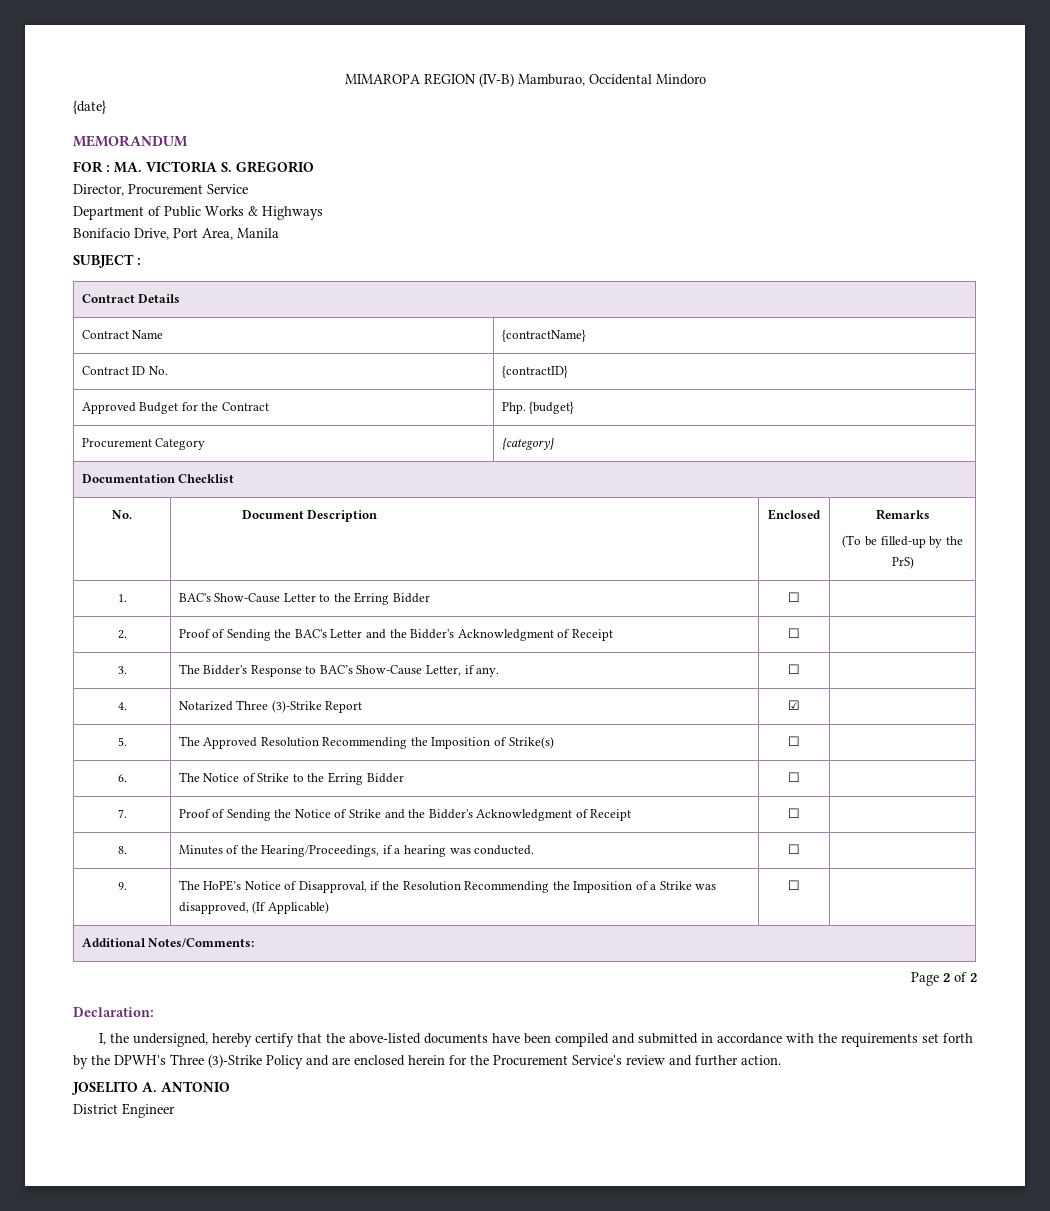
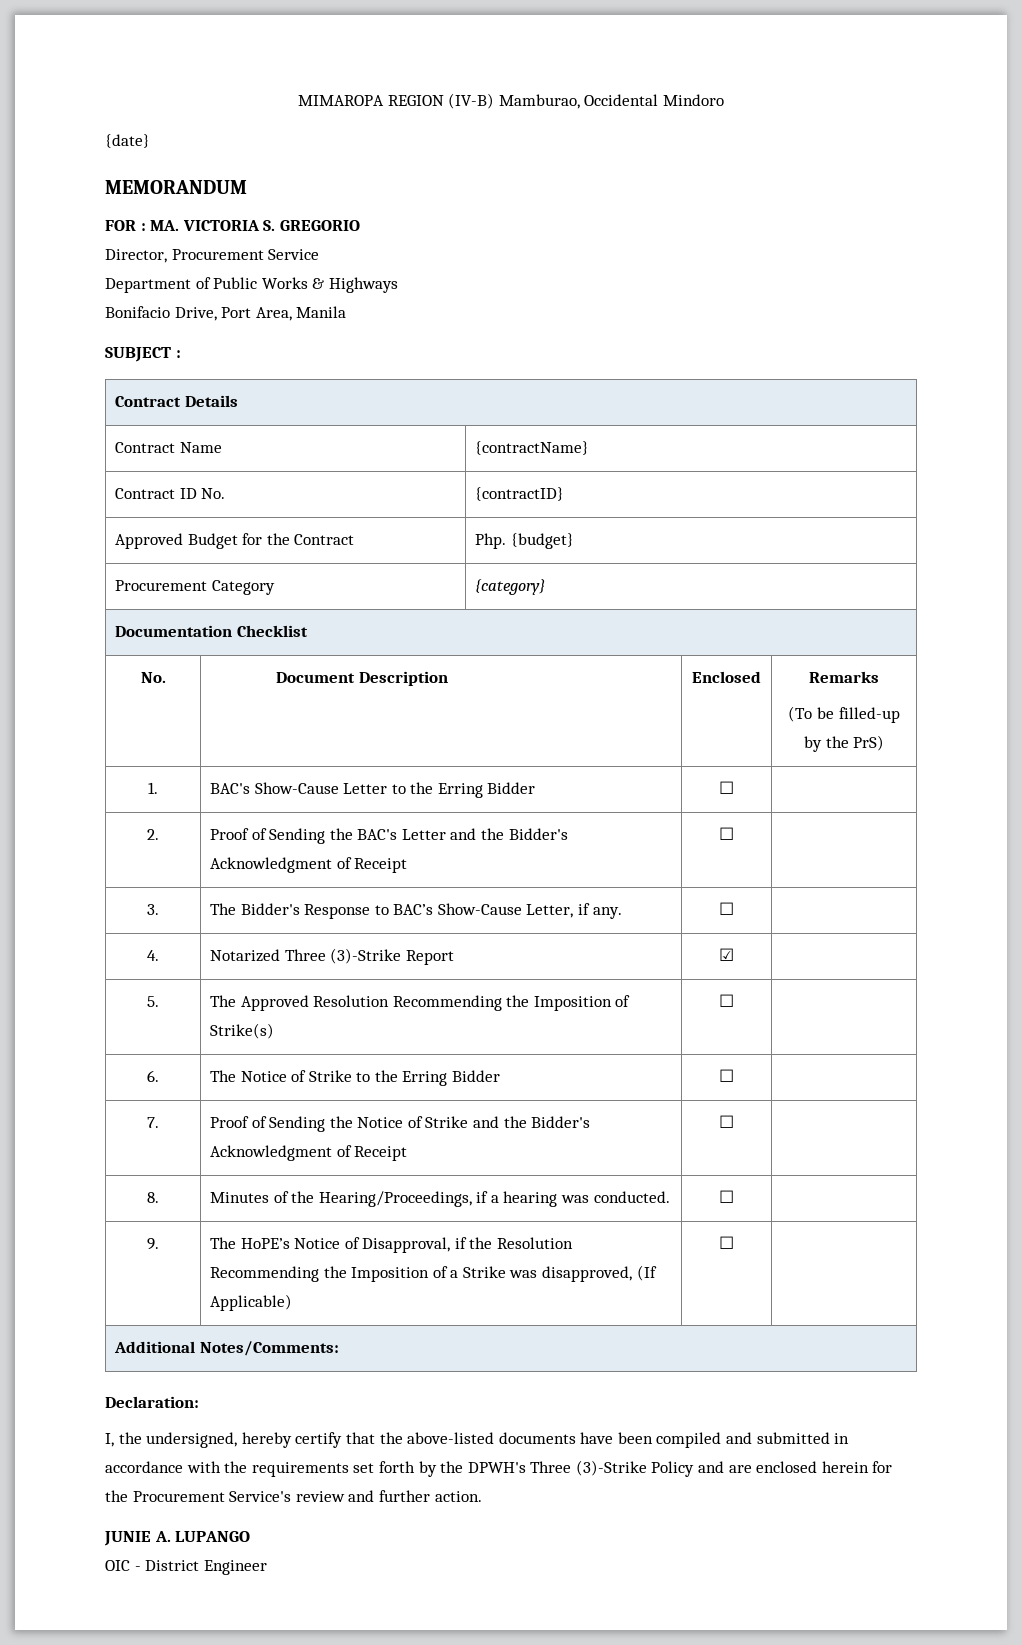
[911,972,977,986] // Page 2 of 2 -> (339, 1348) none
[71,1081,230,1095] JOSELITO A. ANTONIO // -> [104,1531,251,1546] [105,1560,141,1571] JUNIE A. LUPANGO // OIC -

